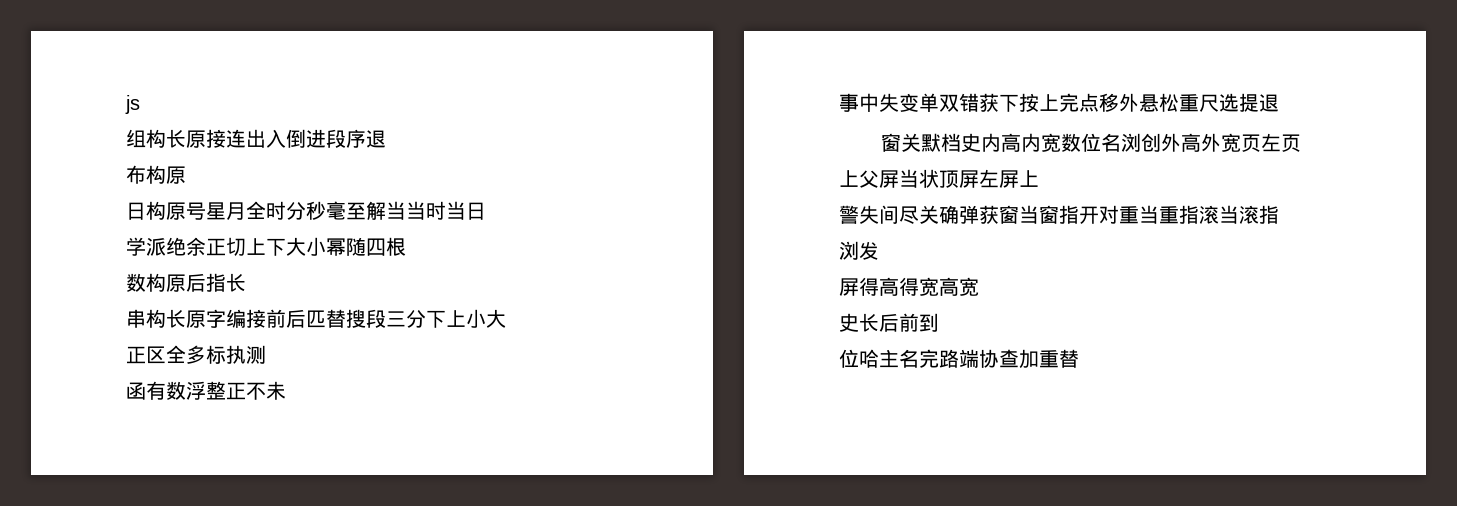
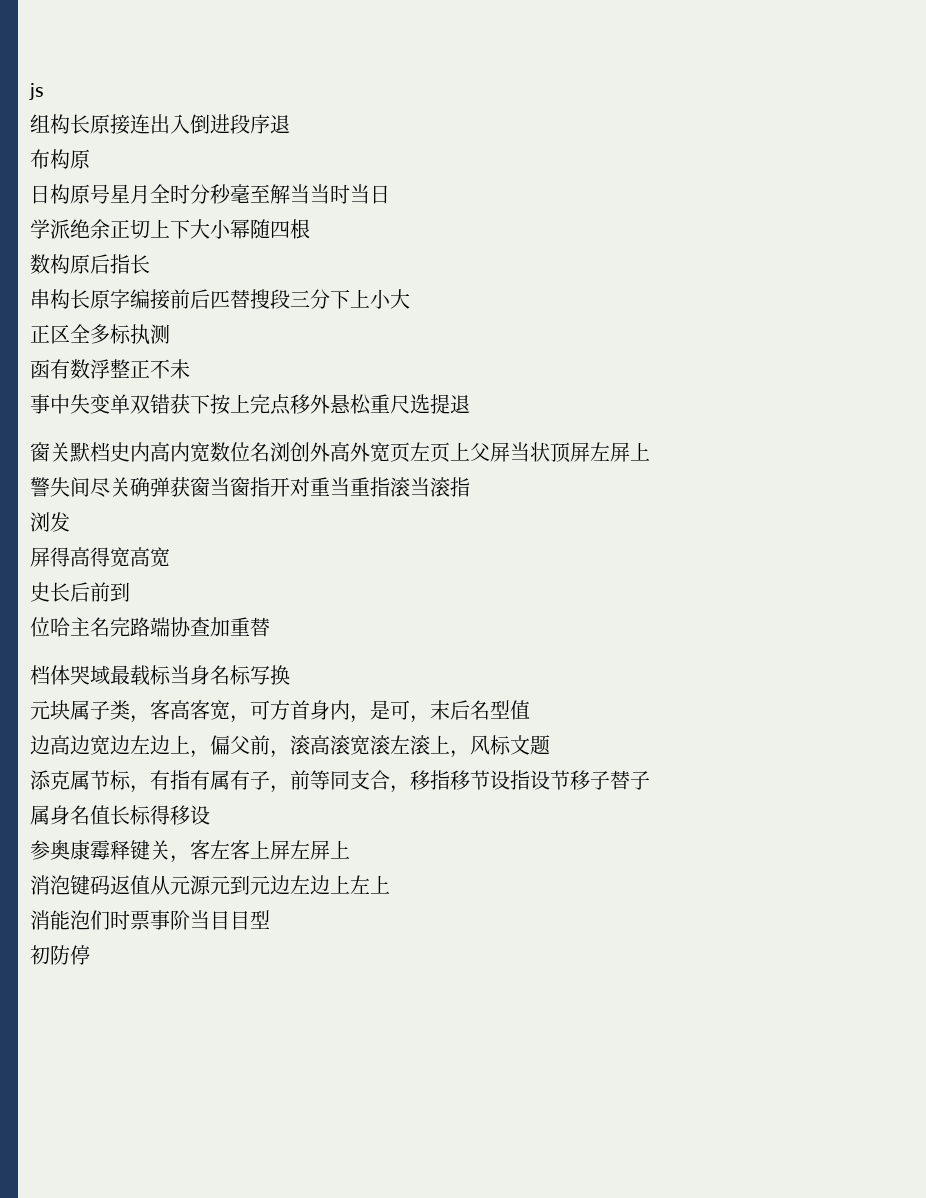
(1079, 358) none -> [30,665,290,686] [30,700,530,723] [30,735,550,758] [30,770,650,793] [30,805,210,825] [30,840,350,863] [30,875,390,895] [30,910,270,930] [30,945,90,965] // 档体哭域最载标当身名标写换 // 元块属子类，客高客宽，可方首身内，是可，末后名型值 // 边高边宽边左边上，偏父前，滚高滚宽滚左滚上，风标文题 // 添克属节标，有指有属有子，前等同支合，移指移节设指设节移子替子 // 属身名值长标得移设 // 参奥康霉释键关，客左客上屏左屏上 // 消泡键码返值从元源元到元边左边上左上 // 消能泡们时票事阶当目目型 // 初防停

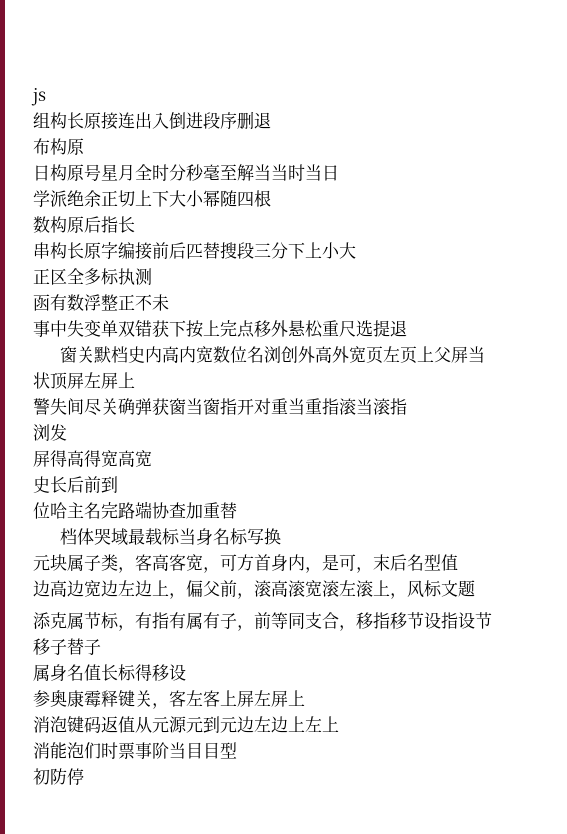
(270, 124) none -> [237,111,254,129] 删

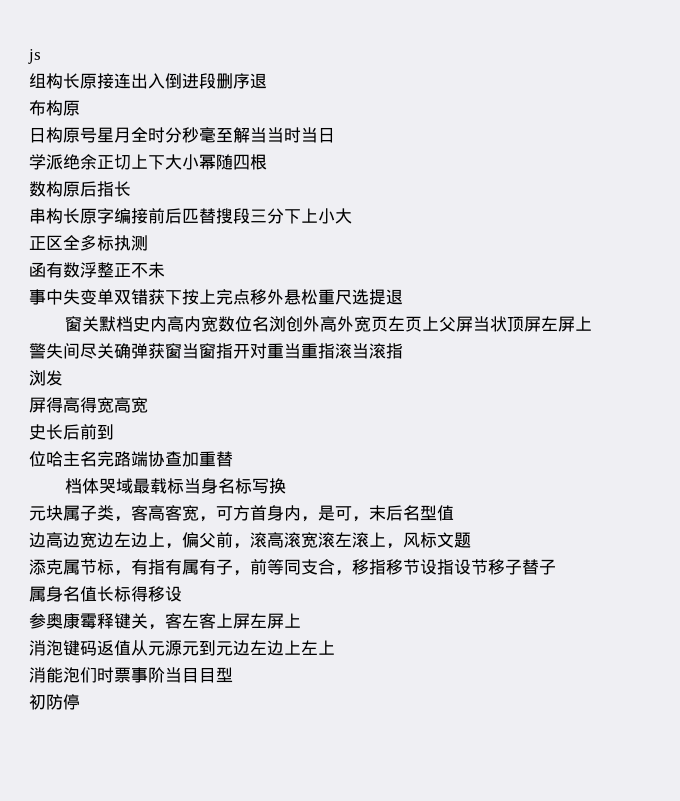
[220,111,254,129] 序删 -> [216,73,250,89] 删序

